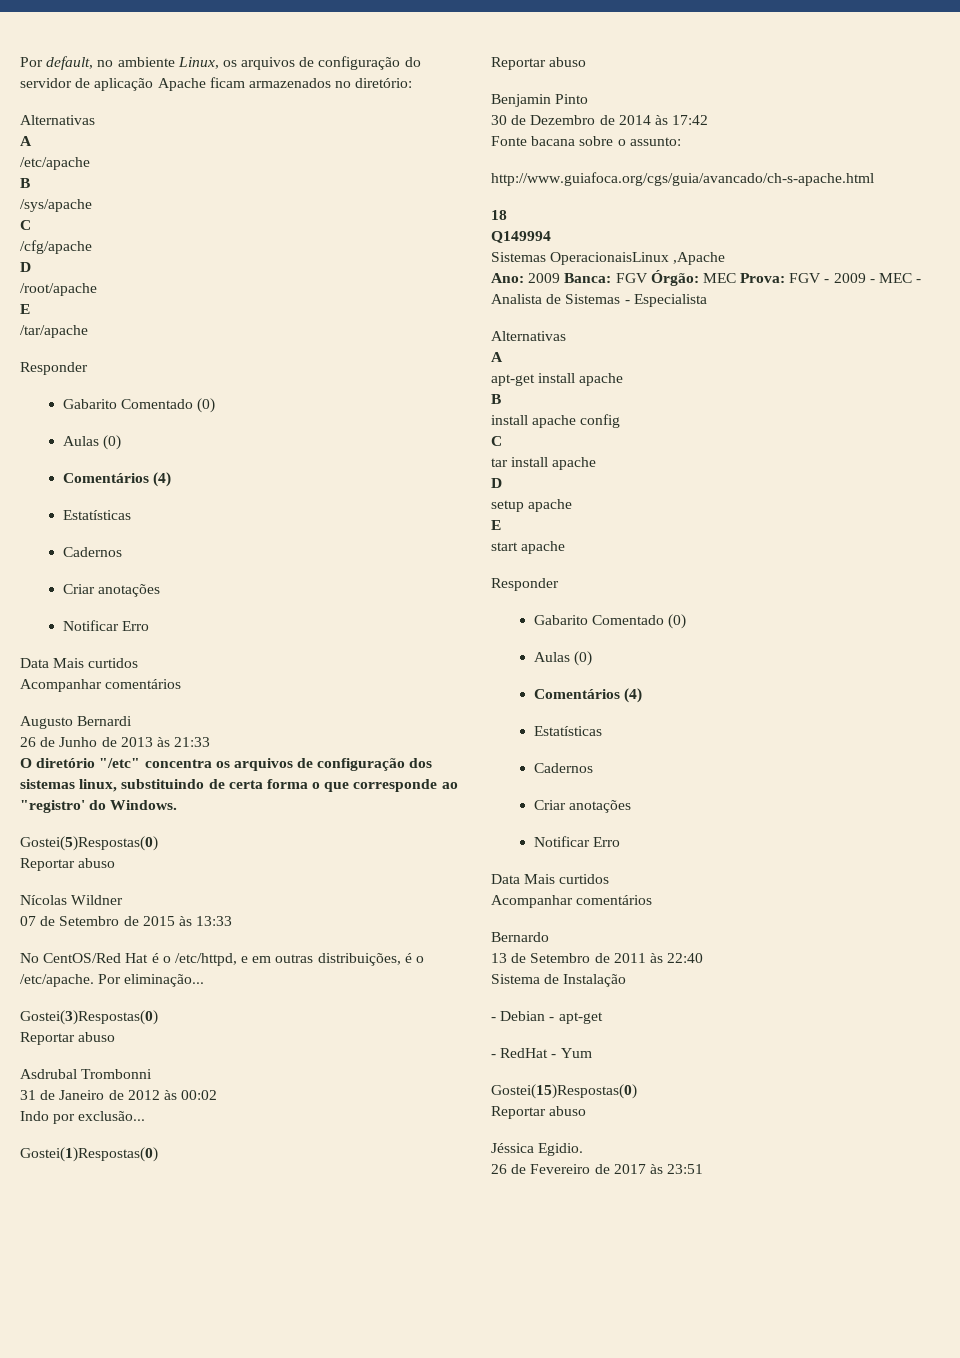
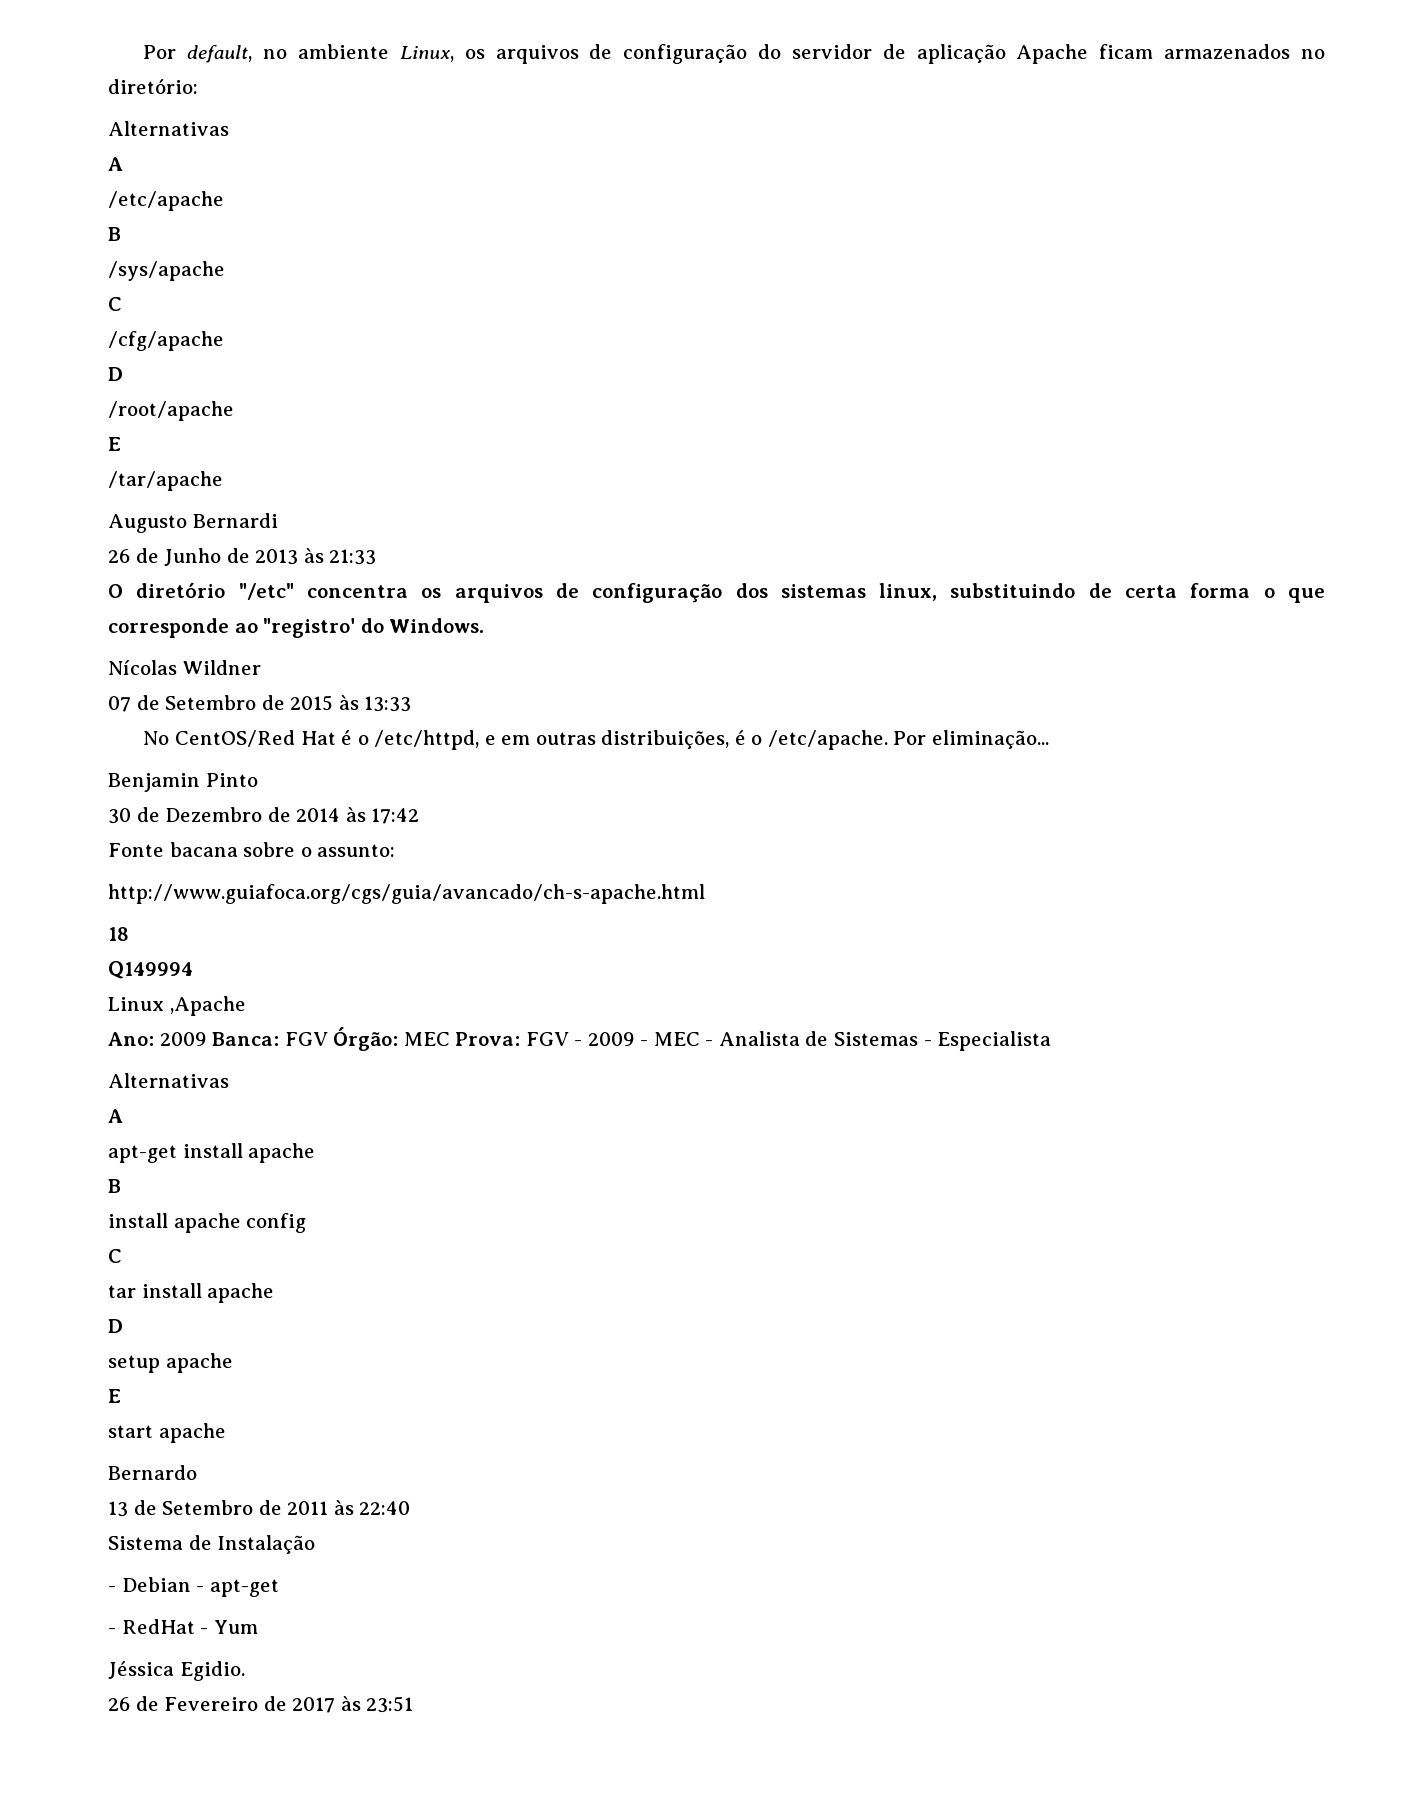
[20,362,88,375] [62,398,216,413] [62,435,122,450] [62,472,172,487] [62,510,131,520] [62,547,122,557] [62,584,161,597] [62,620,150,631] [20,658,139,668] [20,679,182,692] // Responder // Gabarito Comentado (0) // Aulas (0) // Comentários (4) // Estatísticas // Cadernos // Criar anotações // Notificar Erro // Data Mais curtidos // Acompanhar comentários -> (223, 481) none
[20,836,158,851] [20,858,116,871] // Gostei(5)Respostas(0) // Reportar abuso -> (485, 625) none
[20,1010,158,1025] [20,1032,116,1045] [20,1069,153,1079] [20,1090,218,1100] [20,1111,146,1124] [20,1147,158,1162] [491,57,587,70] // Gostei(3)Respostas(0) // Reportar abuso // Asdrubal Trombonni // 31 de Janeiro de 2012 às 00:02 // Indo por exclusão... // Gostei(1)Respostas(0) // Reportar abuso -> (1049, 739) none
[491,252,670,265] Sistemas OperacionaisLinux -> [108,997,164,1011] Linux
[491,578,559,591] [533,614,687,629] [533,651,593,666] [533,688,643,703] [533,726,602,736] [533,763,593,773] [533,800,632,813] [533,836,621,847] [491,874,610,884] [491,895,653,908] // Responder // Gabarito Comentado (0) // Aulas (0) // Comentários (4) // Estatísticas // Cadernos // Criar anotações // Notificar Erro // Data Mais curtidos // Acompanhar comentários -> (226, 1433) none
[491,1084,637,1099] [491,1106,587,1119] // Gostei(15)Respostas(0) // Reportar abuso -> (258, 1627) none

